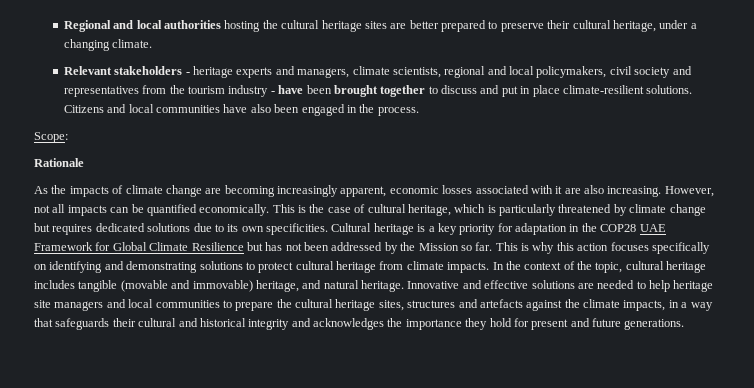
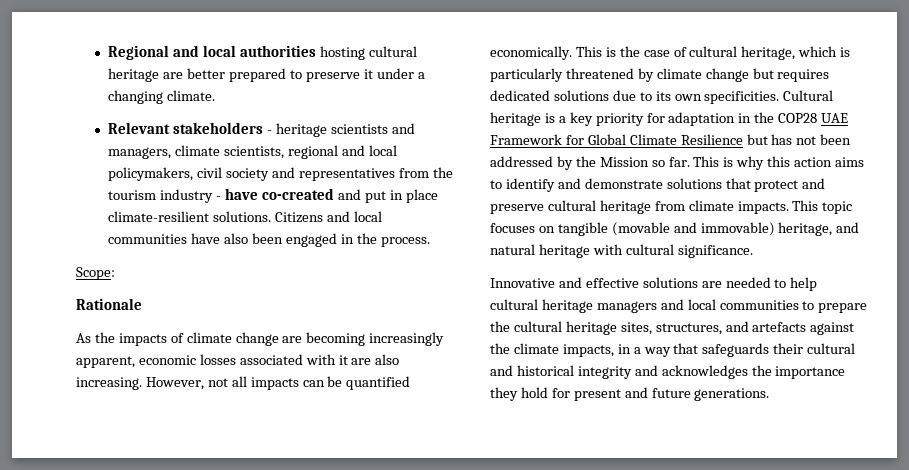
[262,20,387,32] the cultural heritage sites -> [369,46,418,57] [108,68,160,82] cultural heritage
[547,20,656,32] their cultural heritage, -> [363,69,373,79] it
[236,67,273,78] experts -> [331,124,389,134] scientists
[306,85,478,97] been brought together to discuss -> [262,188,335,200] co-created
[610,242,710,254] [34,261,294,273] focuses specifically on identifying and demonstrating solutions to protect -> [835,157,865,167] [490,178,826,192] [490,204,544,214] aims to identify and demonstrate solutions that protect and preserve
[492,261,707,273] [34,280,75,289] In the context of the topic, cultural heritage includes -> [792,200,853,214] [490,223,555,233] This topic focuses on
[361,280,404,292] heritage. -> [538,244,753,258] heritage with cultural significance. //
[673,280,714,292] [34,300,51,308] heritage site -> [490,299,593,313] cultural heritage
[407,300,456,308] structures -> [655,323,722,335] structures,

